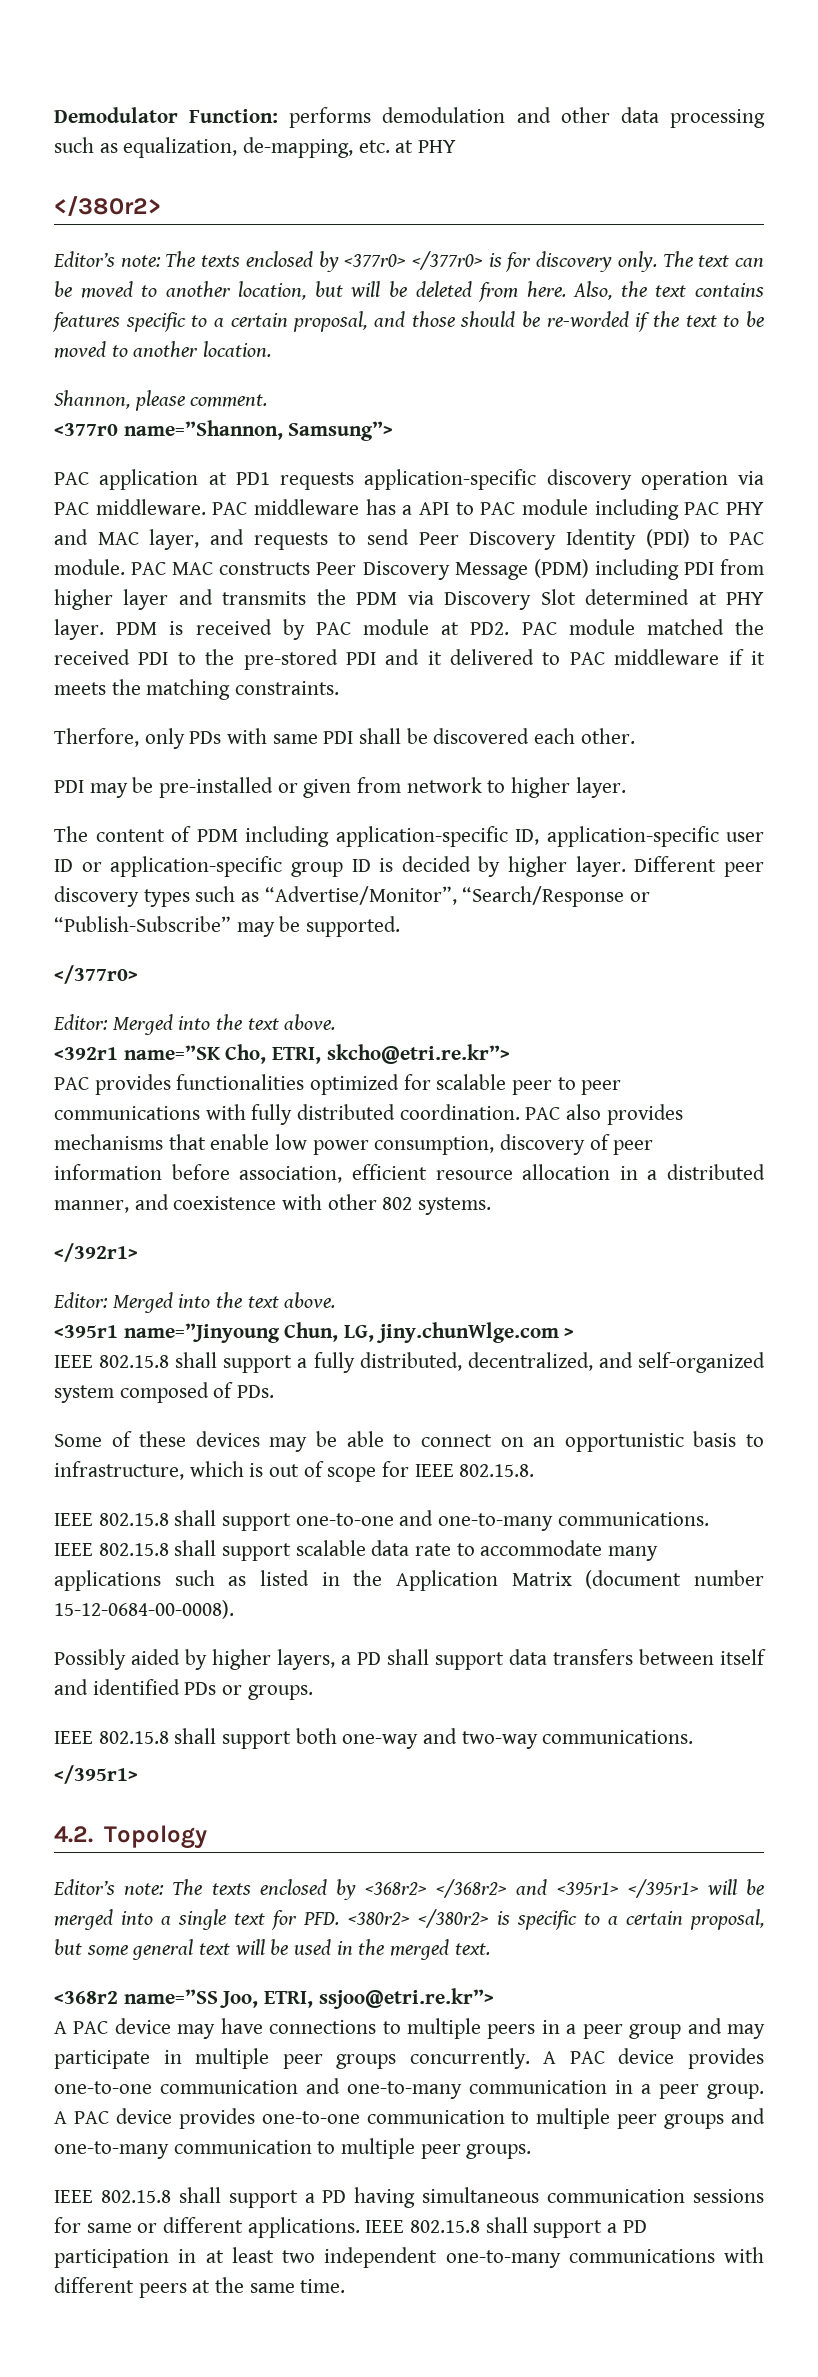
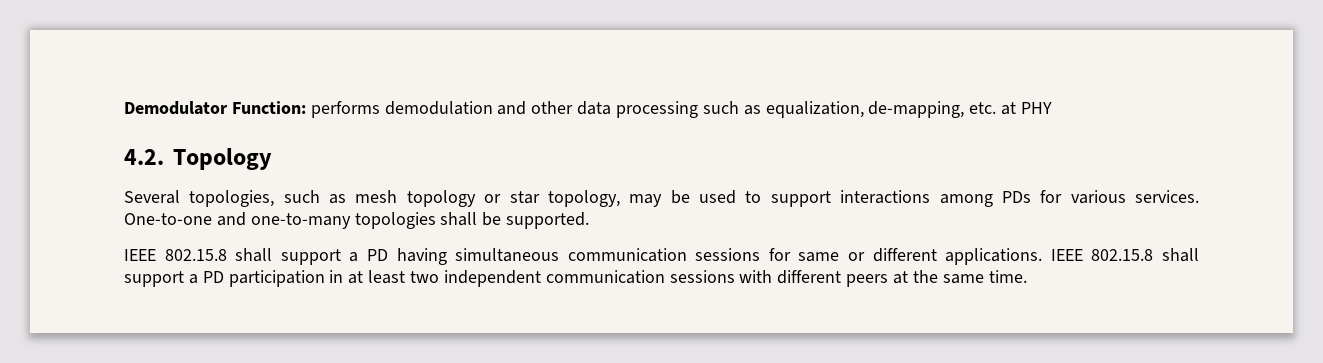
[54,196,161,216] [53,251,764,272] [54,281,764,302] [52,311,764,332] [54,341,272,358] [54,390,268,411] [54,420,394,441] [54,469,764,490] [54,499,764,520] [54,529,764,550] [54,559,765,580] [54,589,764,610] [54,619,764,640] [54,649,765,670] [54,679,340,700] [54,728,635,749] [54,777,626,798] [54,826,764,847] [54,856,764,877] [54,886,651,907] [54,916,401,937] [54,965,138,984] [53,1014,336,1035] [54,1044,510,1064] [54,1074,622,1095] [54,1104,683,1125] [54,1134,654,1155] [54,1164,765,1183] [54,1194,492,1215] [54,1243,138,1262] [53,1292,336,1313] [54,1322,575,1343] [54,1352,765,1373] [54,1382,275,1403] [54,1431,765,1452] [54,1461,535,1482] [54,1510,709,1531] [54,1540,659,1561] [54,1570,764,1591] [54,1600,234,1619] [54,1649,766,1670] [54,1679,313,1700] [54,1728,694,1749] [54,1765,138,1784] [54,1825,207,1849] [53,1879,764,1900] [54,1909,764,1930] [54,1939,490,1960] [54,1988,494,2009] [54,2018,766,2039] [54,2048,764,2069] [54,2078,764,2099] [54,2108,765,2129] [54,2138,532,2159] </380r2> // Editor’s note: The texts enclosed by <377r0> </377r0> is for discovery only. The text can be moved to another location, but will be deleted from here. Also, the text contains features specific to a certain proposal, and those should be re-worded if the text to be moved to another location. // Shannon, please comment. // <377r0 name=”Shannon, Samsung”> // PAC application at PD1 requests application-specific discovery operation via PAC middleware. PAC middleware has a API to PAC module including PAC PHY and MAC layer, and requests to send Peer Discovery Identity (PDI) to PAC module. PAC MAC constructs Peer Discovery Message (PDM) including PDI from higher layer and transmits the PDM via Discovery Slot determined at PHY layer. PDM is received by PAC module at PD2. PAC module matched the received PDI to the pre-stored PDI and it delivered to PAC middleware if it meets the matching constraints. // Therfore, only PDs with same PDI shall be discovered each other. // PDI may be pre-installed or given from network to higher layer. // The content of PDM including application-specific ID, application-specific user ID or application-specific group ID is decided by higher layer. Different peer discovery types such as “Advertise/Monitor”, “Search/Response or “Publish-Subscribe” may be supported. // </377r0> // Editor: Merged into the text above. // <392r1 name=”SK Cho, ETRI, skcho@etri.re.kr”> // PAC provides functionalities optimized for scalable peer to peer communications with fully distributed coordination. PAC also provides mechanisms that enable low power consumption, discovery of peer information before association, efficient resource allocation in a distributed manner, and coexistence with other 802 systems. // </392r1> // Editor: Merged into the text above. // <395r1 name=”Jinyoung Chun, LG, jiny.chunWlge.com > // IEEE 802.15.8 shall support a fully distributed, decentralized, and self-organized system composed of PDs. // Some of these devices may be able to connect on an opportunistic basis to infrastructure, which is out of scope for IEEE 802.15.8. // IEEE 802.15.8 shall support one-to-one and one-to-many communications. // IEEE 802.15.8 shall support scalable data rate to accommodate many applications such as listed in the Application Matrix (document number 15-12-0684-00-0008). // Possibly aided by higher layers, a PD shall support data transfers between itself and identified PDs or groups. // IEEE 802.15.8 shall support both one-way and two-way communications. // </395r1> // 4.2. Topology // Editor’s note: The texts enclosed by <368r2> </368r2> and <395r1> </395r1> will be merged into a single text for PFD. <380r2> </380r2> is specific to a certain proposal, but some general text will be used in the merged text. // <368r2 name=”SS Joo, ETRI, ssjoo@etri.re.kr”> // A PAC device may have connections to multiple peers in a peer group and may participate in multiple peer groups concurrently. A PAC device provides one-to-one communication and one-to-many communication in a peer group. A PAC device provides one-to-one communication to multiple peer groups and one-to-many communication to multiple peer groups. -> [124,148,272,170] [124,190,1199,207] [124,212,590,229] 4.2. Topology // Several topologies, such as mesh topology or star topology, may be used to support interactions among PDs for various services. One-to-one and one-to-many topologies shall be supported.
[445,2249,715,2268] one-to-many communications -> [545,270,735,284] communication sessions

